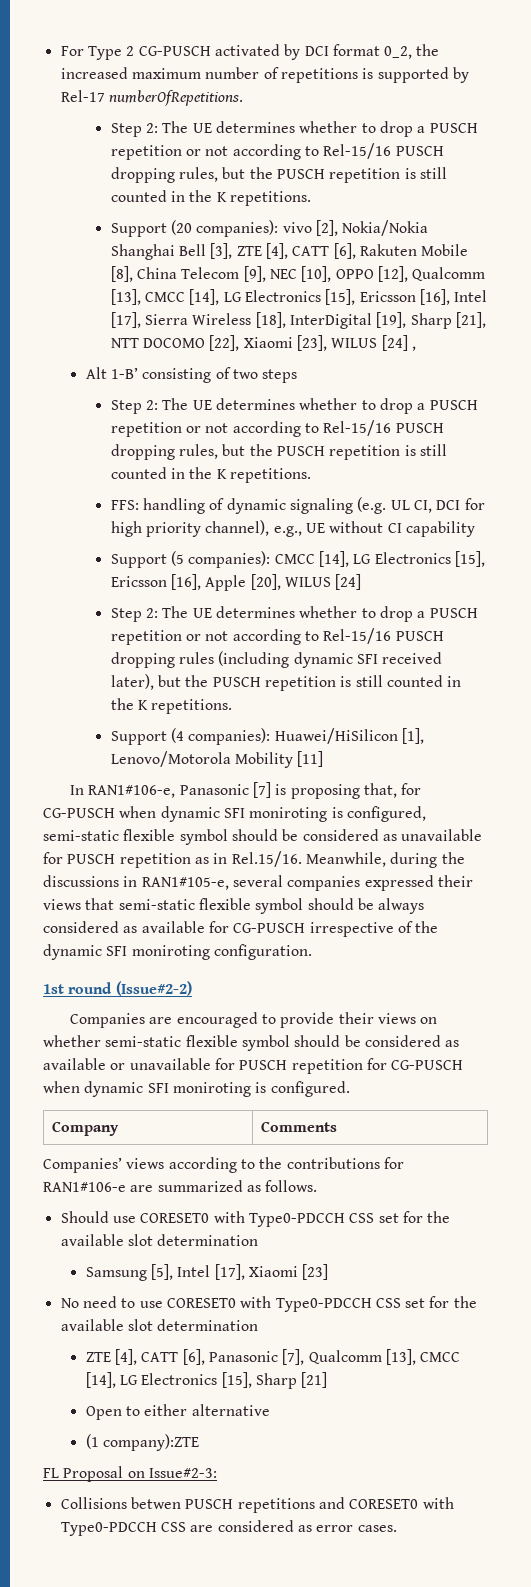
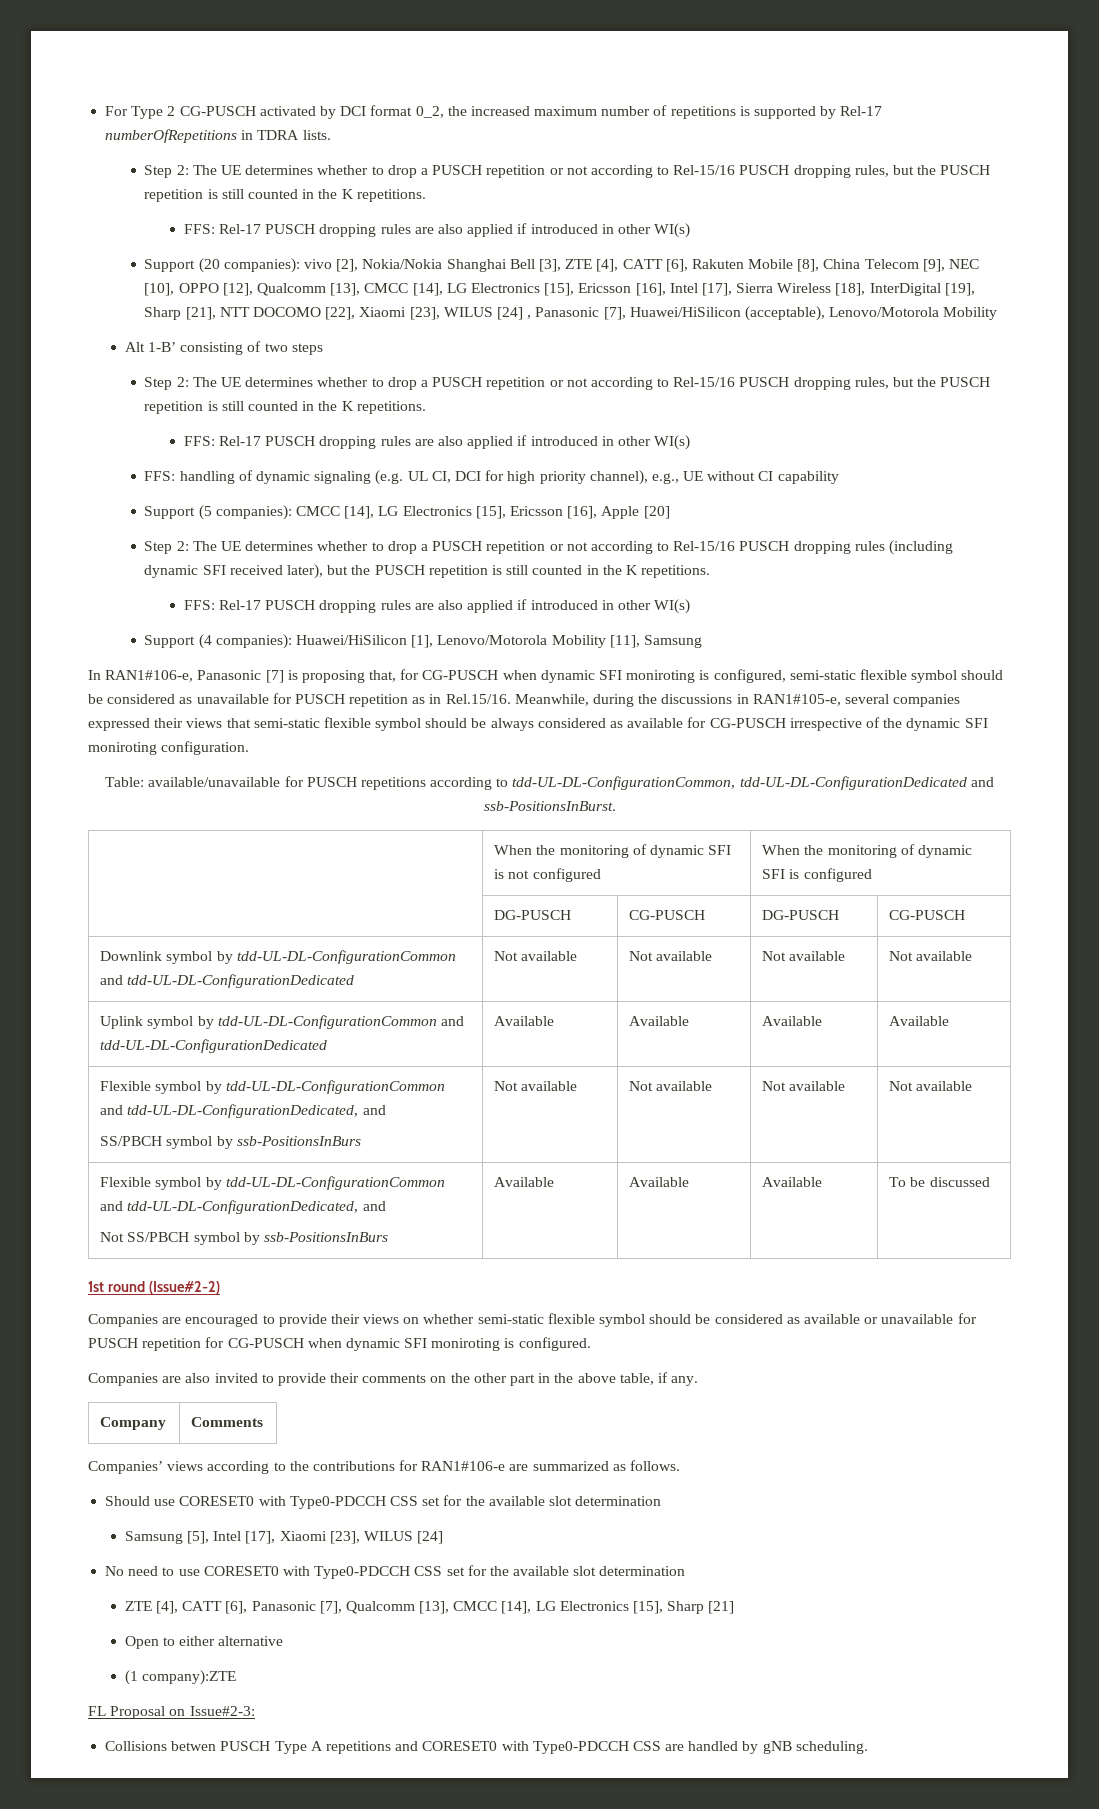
[108,90,243,106] numberOfRepetitions. -> [105,129,331,143] numberOfRepetitions in TDRA lists.
(311, 198) none -> [183,223,691,238] // FFS: Rel-17 PUSCH dropping rules are also applied if introduced in other WI(s)
(416, 348) none -> [535,306,998,321] Panasonic [7], Huawei/HiSilicon (acceptable), Lenovo/Motorola Mobility
(311, 475) none -> [183,435,691,450] // FFS: Rel-17 PUSCH dropping rules are also applied if introduced in other WI(s)
[250,574,362,590] [20], WILUS [24] -> [643,506,670,519] [20]
(233, 706) none -> [183,599,691,614] // FFS: Rel-17 PUSCH dropping rules are also applied if introduced in other WI(s)
[297,751,324,767] [11] -> [609,635,702,648] [11], Samsung
(312, 952) none -> [105,776,994,790] [483,801,616,811] [494,844,732,858] [494,868,601,882] [762,844,972,858] [762,868,872,882] [494,910,572,920] [629,910,706,920] [762,910,840,920] [889,910,966,920] [100,950,456,964] [100,974,355,988] [494,951,578,961] [629,951,713,961] [762,951,846,961] [889,951,973,961] [100,1015,464,1029] [100,1039,328,1053] [494,1016,555,1026] [629,1016,690,1026] [762,1016,823,1026] [889,1016,950,1026] [100,1080,445,1094] [100,1104,386,1118] [100,1136,361,1149] [494,1081,578,1091] [629,1081,713,1091] [762,1081,846,1091] [889,1081,973,1091] [100,1176,445,1190] [100,1200,386,1214] [100,1232,388,1245] [494,1177,555,1187] [629,1177,690,1187] [762,1177,823,1187] [889,1177,990,1187] // Table: available/unavailable for PUSCH repetitions according to tdd-UL-DL-ConfigurationCommon, tdd-UL-DL-ConfigurationDedicated and ssb-PositionsInBurst. // | When the monitoring of dynamic SFI is not configured | When the monitoring of dynamic SFI is configured // | DG-PUSCH | CG-PUSCH | DG-PUSCH | CG-PUSCH // Downlink symbol by tdd-UL-DL-ConfigurationCommon and tdd-UL-DL-ConfigurationDedicated | Not available | Not available | Not available | Not available // Uplink symbol by tdd-UL-DL-ConfigurationCommon and tdd-UL-DL-ConfigurationDedicated | Available | Available | Available | Available // Flexible symbol by tdd-UL-DL-ConfigurationCommon and tdd-UL-DL-ConfigurationDedicated, and // SS/PBCH symbol by ssb-PositionsInBurs | Not available | Not available | Not available | Not available // Flexible symbol by tdd-UL-DL-ConfigurationCommon and tdd-UL-DL-ConfigurationDedicated, and // Not SS/PBCH symbol by ssb-PositionsInBurs | Available | Available | Available | To be discussed
(350, 1089) none -> [88,1372,699,1386] // Companies are also invited to provide their comments on the other part in the above table, if any.
[302,1264,329,1280] [23] -> [329,1531,444,1544] [23], WILUS [24]
(234, 1504) none -> [274,1741,323,1754] Type A
[217,1520,397,1532] considered as error cases. -> [688,1741,868,1754] handled by gNB scheduling.

